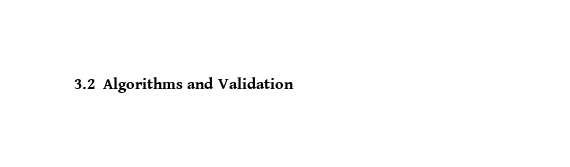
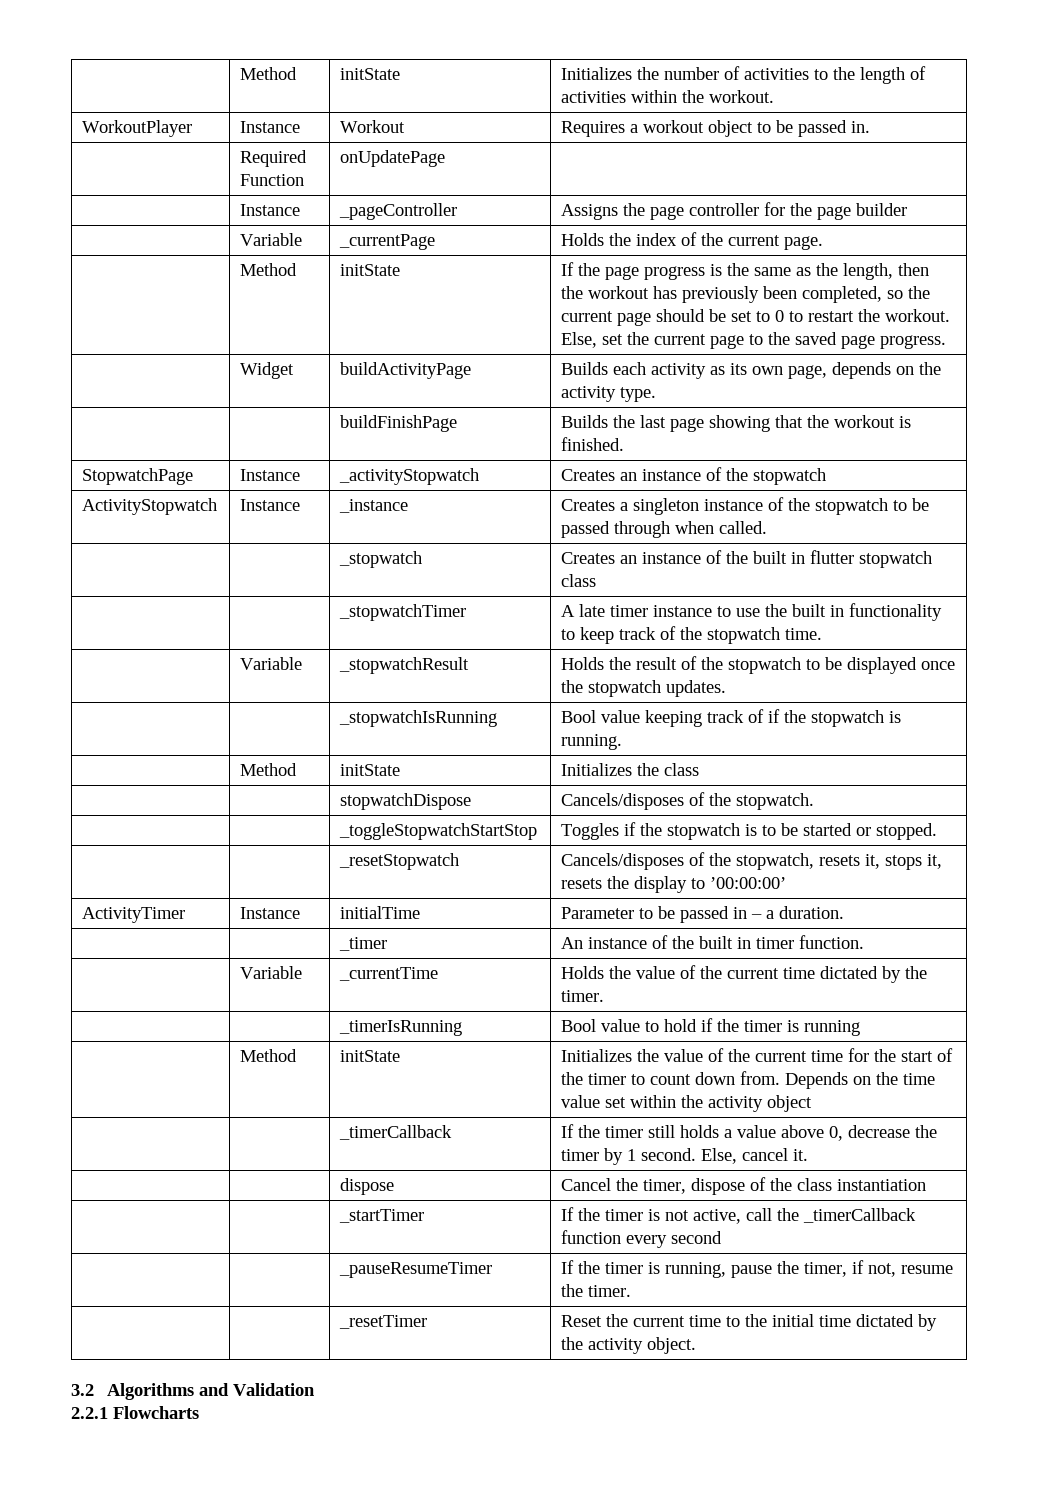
(74, 84) none -> [240,67,298,80] [340,68,401,80] [561,66,927,84] [561,90,775,103] [82,120,193,137] [240,121,301,133] [340,120,406,133] [561,120,871,137] [240,150,308,167] [240,174,305,186] [340,150,446,167] [240,204,301,216] [339,203,458,220] [561,202,908,220] [240,233,303,246] [339,234,436,250] [561,232,824,250] [240,263,298,276] [340,264,401,276] [561,262,930,280] [561,286,931,303] [561,309,951,326] [561,332,947,349] [240,362,295,379] [340,362,472,379] [561,362,942,379] [561,386,657,402] [340,415,458,432] [561,415,912,432] [561,437,625,451] [82,468,194,485] [240,469,301,481] [339,468,480,485] [561,467,827,485] [82,498,218,515] [240,499,301,511] [339,499,409,513] [561,497,930,515] [561,521,768,538] [339,551,423,568] [561,550,933,568] [561,574,597,587] [339,604,467,621] [561,603,943,621] [561,626,823,644] [240,657,303,670] [339,657,470,674] [561,656,956,674] [561,680,727,697] [339,710,498,727] [561,709,902,727] [561,734,623,750] [240,763,298,776] [340,764,401,776] [561,763,700,776] [340,793,472,810] [561,792,815,810] [339,823,538,840] [561,822,938,840] [339,853,460,870] [561,852,943,870] [561,876,787,893] [82,907,186,923] [240,907,301,919] [340,906,421,919] [561,906,845,923] [339,937,388,951] [561,935,865,949] [240,966,303,979] [339,967,439,981] [561,965,928,983] [561,990,605,1002] [339,1020,463,1036] [561,1018,861,1036] [240,1049,298,1062] [340,1050,401,1062] [561,1048,954,1062] [561,1071,936,1089] [561,1095,813,1112] [339,1125,453,1140] [561,1124,938,1141] [561,1148,809,1165] [340,1178,395,1195] [561,1177,927,1195] [339,1209,425,1223] [561,1207,917,1224] [561,1230,723,1248] [339,1262,493,1278] [561,1260,954,1278] [561,1284,632,1297] [339,1315,428,1329] [561,1314,938,1331] [561,1337,697,1354] | Method | initState | Initializes the number of activities to the length of activities within the workout. // WorkoutPlayer | Instance | Workout | Requires a workout object to be passed in. // | Required Function | onUpdatePage | // | Instance | _pageController | Assigns the page controller for the page builder // | Variable | _currentPage | Holds the index of the current page. // | Method | initState | If the page progress is the same as the length, then the workout has previously been completed, so the current page should be set to 0 to restart the workout. Else, set the current page to the saved page progress. // | Widget | buildActivityPage | Builds each activity as its own page, depends on the activity type. // | | buildFinishPage | Builds the last page showing that the workout is finished. // StopwatchPage | Instance | _activityStopwatch | Creates an instance of the stopwatch // ActivityStopwatch | Instance | _instance | Creates a singleton instance of the stopwatch to be passed through when called. // | | _stopwatch | Creates an instance of the built in flutter stopwatch class // | | _stopwatchTimer | A late timer instance to use the built in functionality to keep track of the stopwatch time. // | Variable | _stopwatchResult | Holds the result of the stopwatch to be displayed once the stopwatch updates. // | | _stopwatchIsRunning | Bool value keeping track of if the stopwatch is running. // | Method | initState | Initializes the class // | | stopwatchDispose | Cancels/disposes of the stopwatch. // | | _toggleStopwatchStartStop | Toggles if the stopwatch is to be started or stopped. // | | _resetStopwatch | Cancels/disposes of the stopwatch, resets it, stops it, resets the display to ’00:00:00’ // ActivityTimer | Instance | initialTime | Parameter to be passed in – a duration. // | | _timer | An instance of the built in timer function. // | Variable | _currentTime | Holds the value of the current time dictated by the timer. // | | _timerIsRunning | Bool value to hold if the timer is running // | Method | initState | Initializes the value of the current time for the start of the timer to count down from. Depends on the time value set within the activity object // | | _timerCallback | If the timer still holds a value above 0, decrease the timer by 1 second. Else, cancel it. // | | dispose | Cancel the timer, dispose of the class instantiation // | | _startTimer | If the timer is not active, call the _timerCallback function every second // | | _pauseResumeTimer | If the timer is running, pause the timer, if not, resume the timer. // | | _resetTimer | Reset the current time to the initial time dictated by the activity object. //
(294, 83) none -> [71,1406,199,1419] // 2.2.1 Flowcharts

